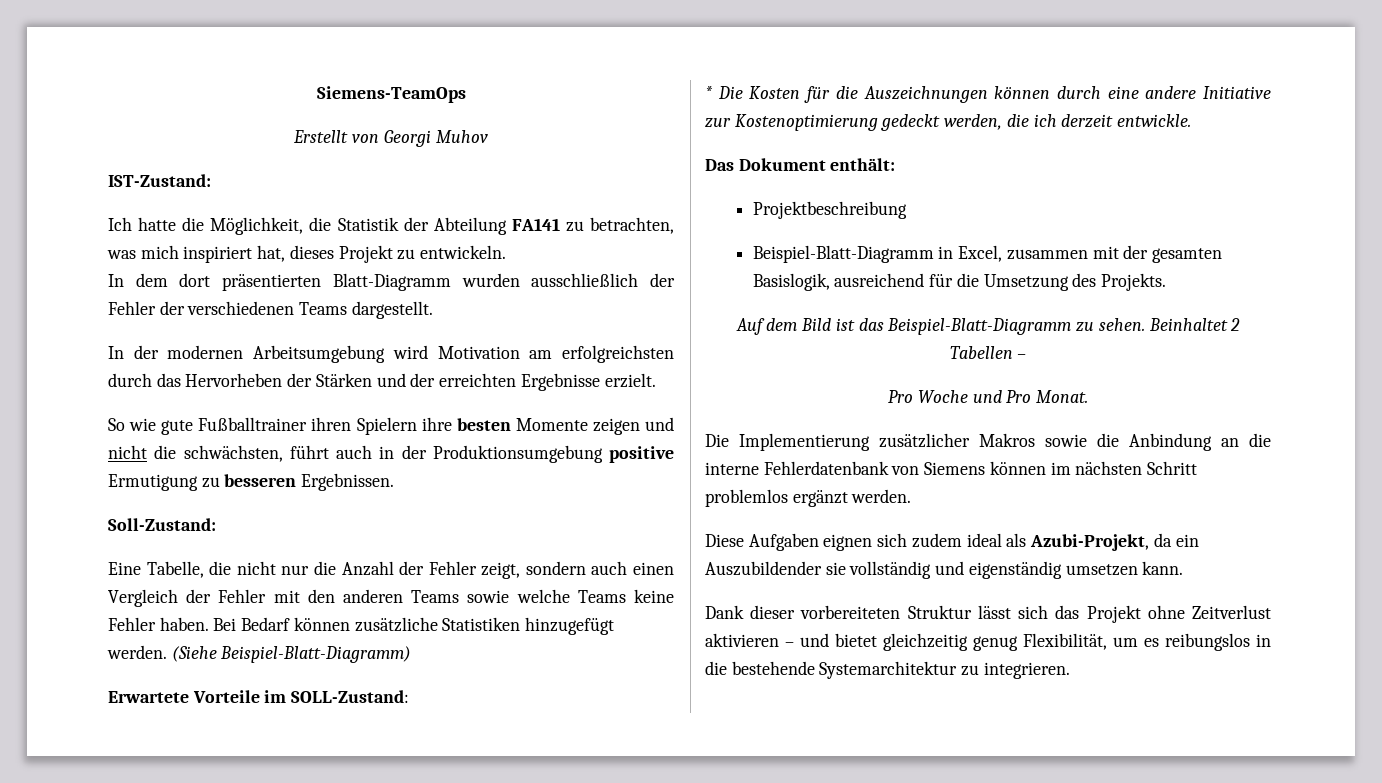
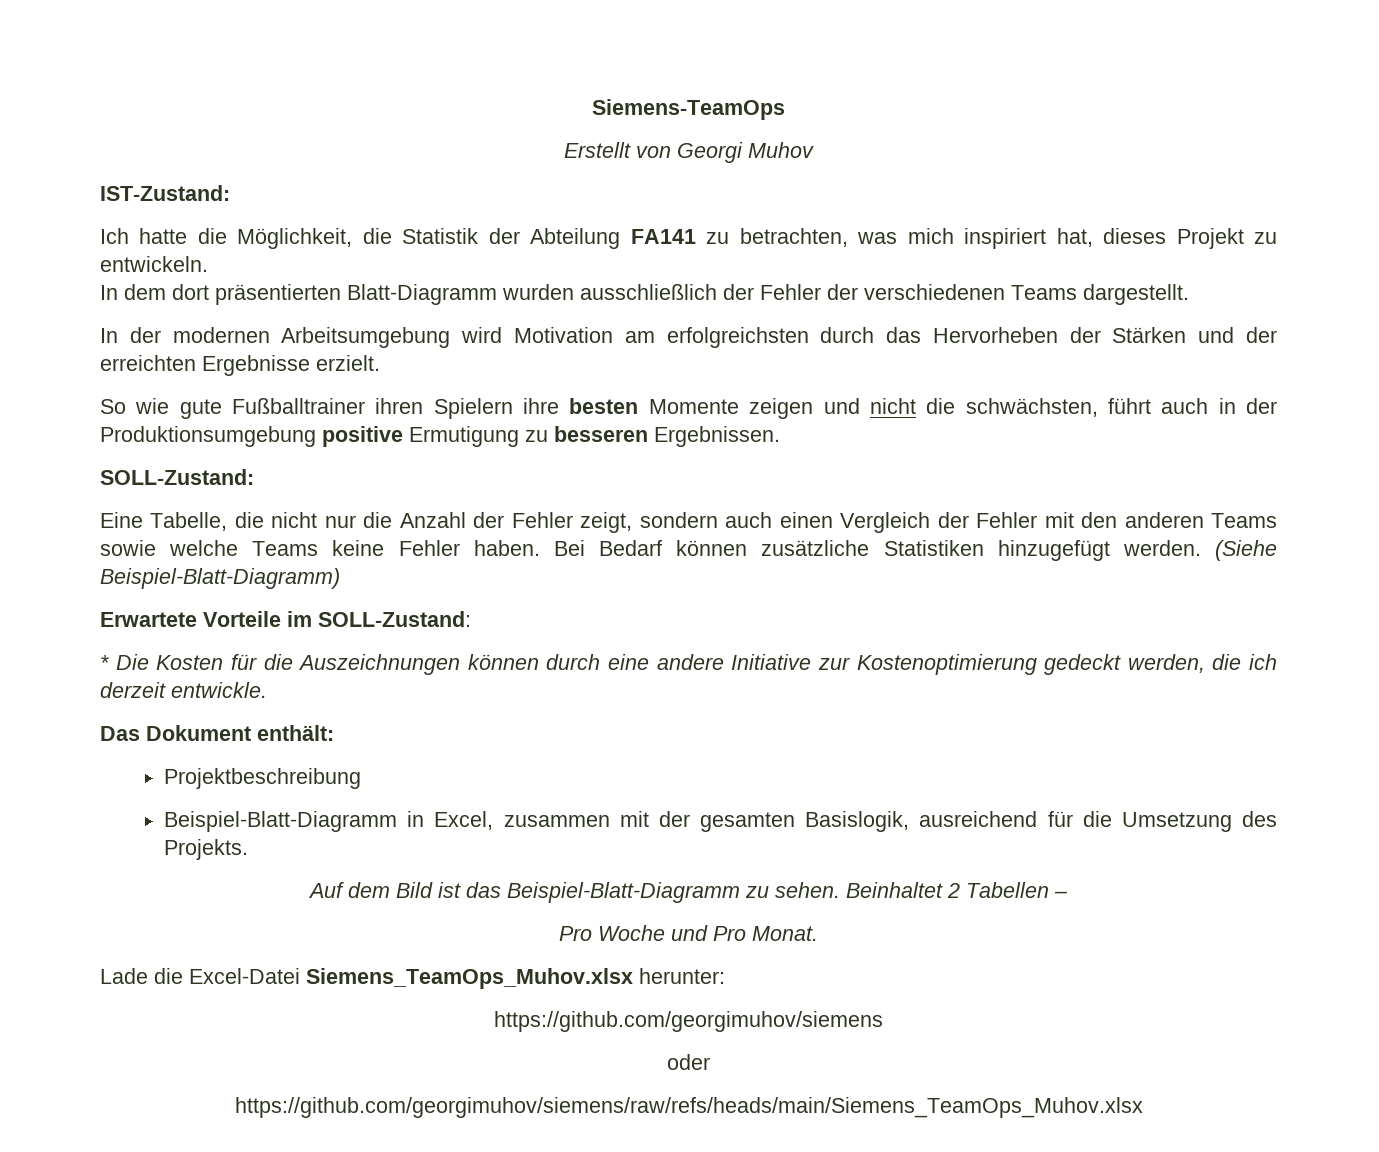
[108,518,216,531] Soll-Zustand: -> [100,469,254,485] SOLL-Zustand:
[705,433,1271,451] [705,461,1198,475] [705,489,912,507] [705,533,1199,551] [705,561,1184,579] [705,605,1271,623] [705,633,1271,651] [705,661,1070,679] Die Implementierung zusätzlicher Makros sowie die Anbindung an die interne Fehlerdatenbank von Siemens können im nächsten Schritt problemlos ergänzt werden. // Diese Aufgaben eignen sich zudem ideal als Azubi-Projekt, da ein Auszubildender sie vollständig und eigenständig umsetzen kann. // Dank dieser vorbereiteten Struktur lässt sich das Projekt ohne Zeitverlust aktivieren – und bietet gleichzeitig genug Flexibilität, um es reibungslos in die bestehende Systemarchitektur zu integrieren. -> [100,968,725,989] [494,1011,883,1032] [667,1054,710,1070] [234,1097,1143,1118] Lade die Excel-Datei Siemens_TeamOps_Muhov.xlsx herunter: // https://github.com/georgimuhov/siemens // oder // https://github.com/georgimuhov/siemens/raw/refs/heads/main/Siemens_TeamOps_Muhov.xlsx

